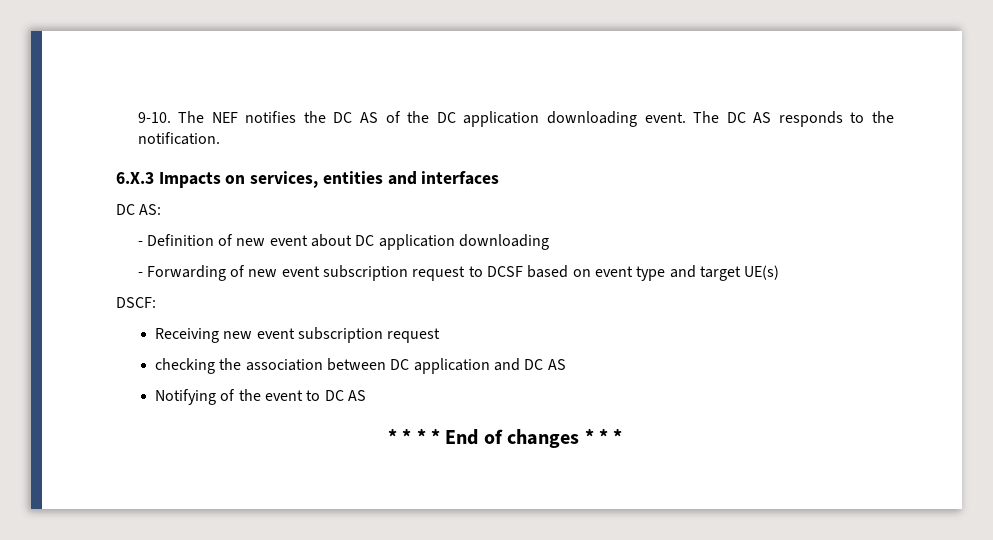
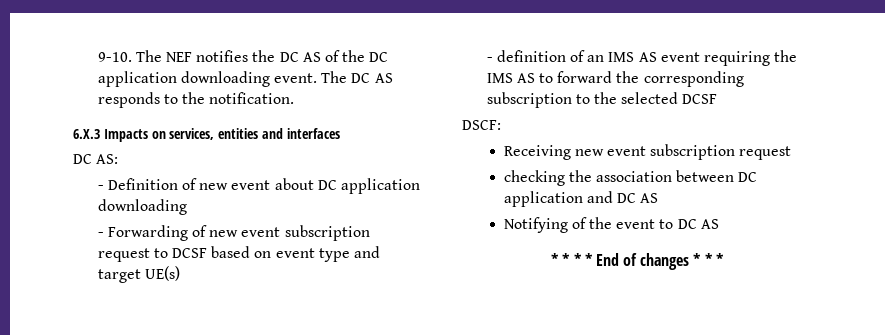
(780, 272) none -> [486,50,798,66] [486,71,744,87] [486,92,718,108] // - definition of an IMS AS event requiring the IMS AS to forward the corresponding subscription to the selected DCSF

